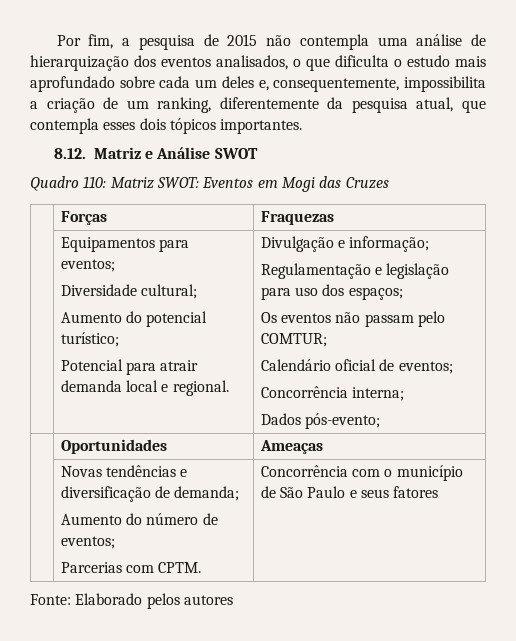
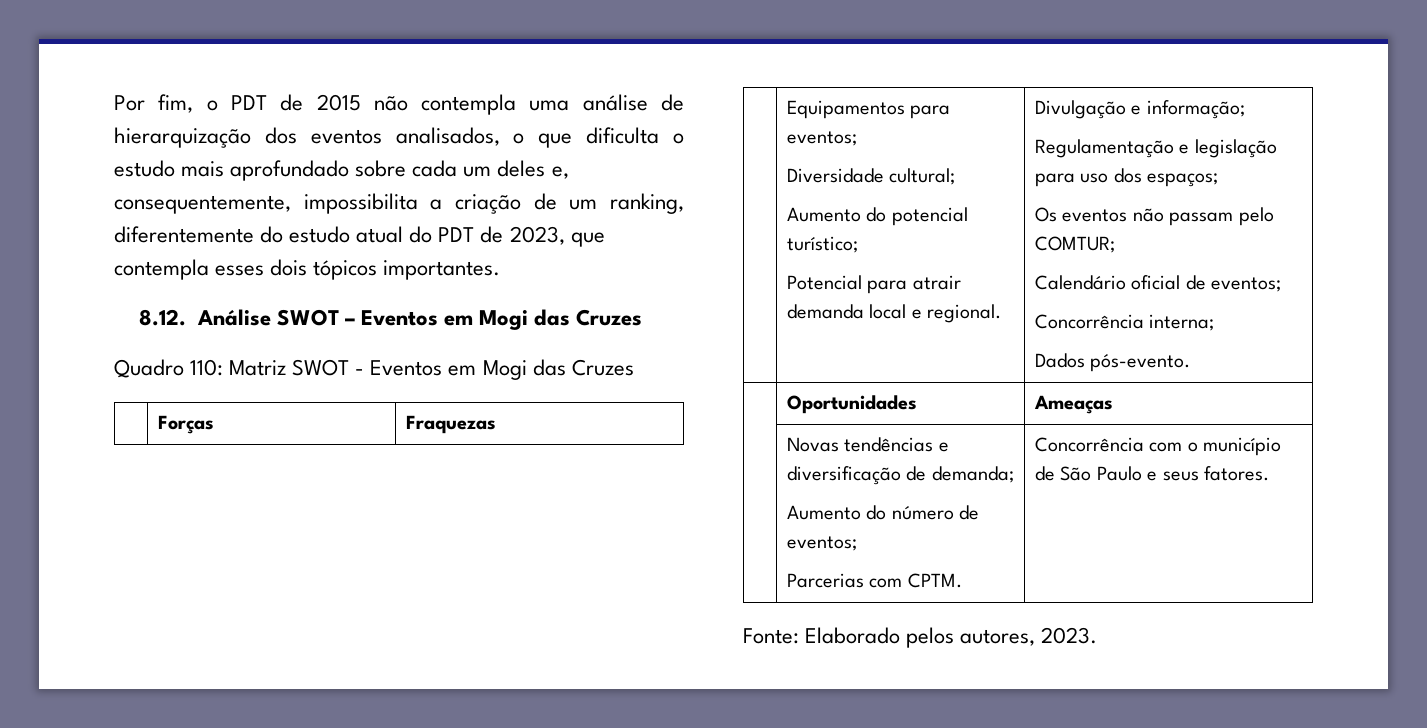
[122,35,195,50] a pesquisa -> [206,95,267,111] o PDT
[327,97,454,113] da pesquisa atual, -> [260,226,565,245] do estudo atual do PDT de 2023,
[93,147,153,159] Matriz e -> (187, 317) none
(258, 153) none -> [344,309,643,330] – Eventos em Mogi das Cruzes
[156,177,199,188] SWOT: -> [292,359,365,376] SWOT -
[304,413,380,429] pós-evento; -> [1090,353,1191,372] pós-evento.
[393,486,439,498] fatores -> [1203,466,1269,481] fatores.
[183,595,233,605] autores -> [960,627,1098,646] autores, 2023.

